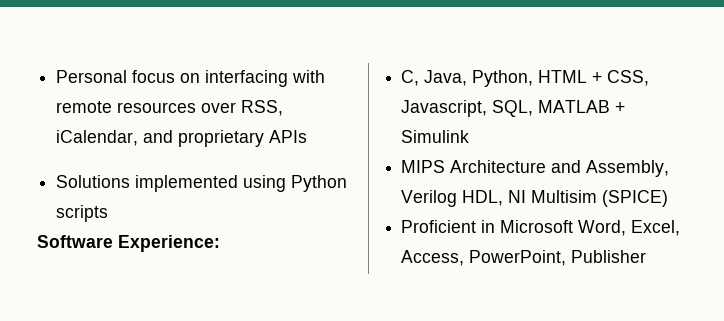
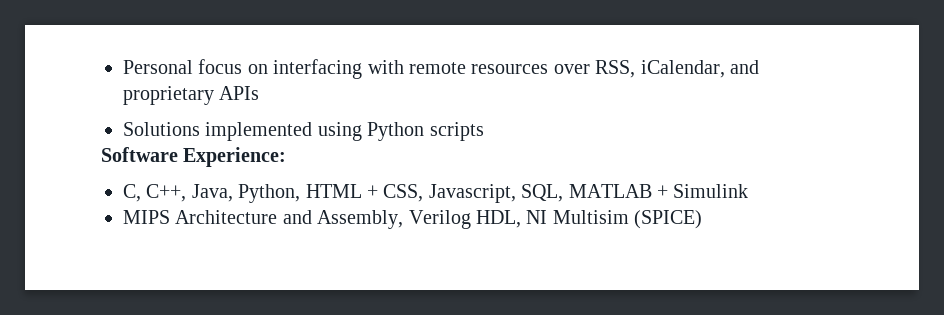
(420, 78) none -> [146,184,187,202] C++,
[401,220,681,236] [401,250,647,266] // Proficient in Microsoft Word, Excel, Access, PowerPoint, Publisher -> (703, 219) none

